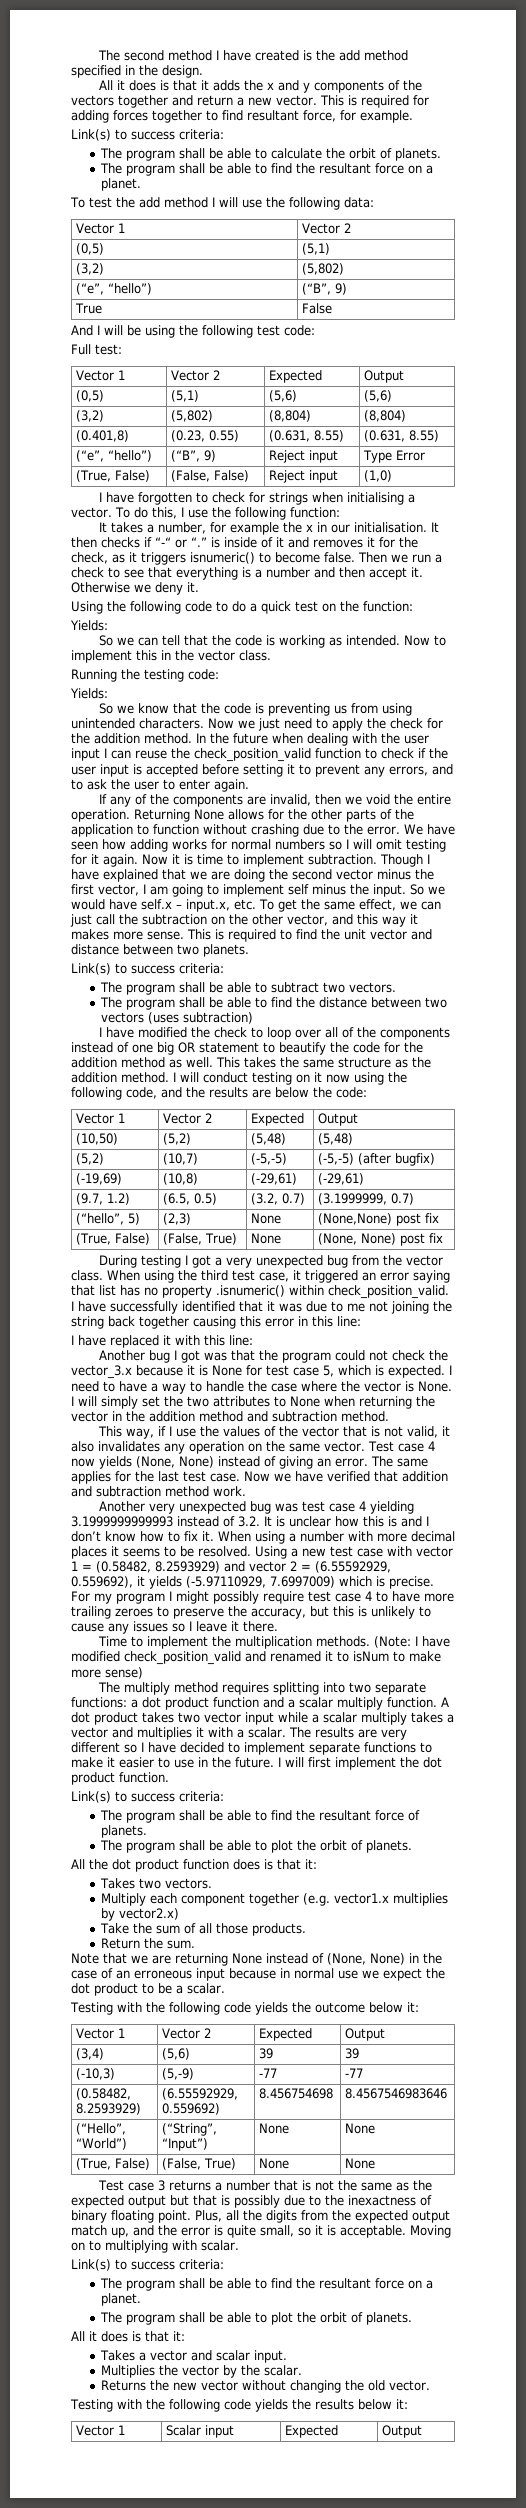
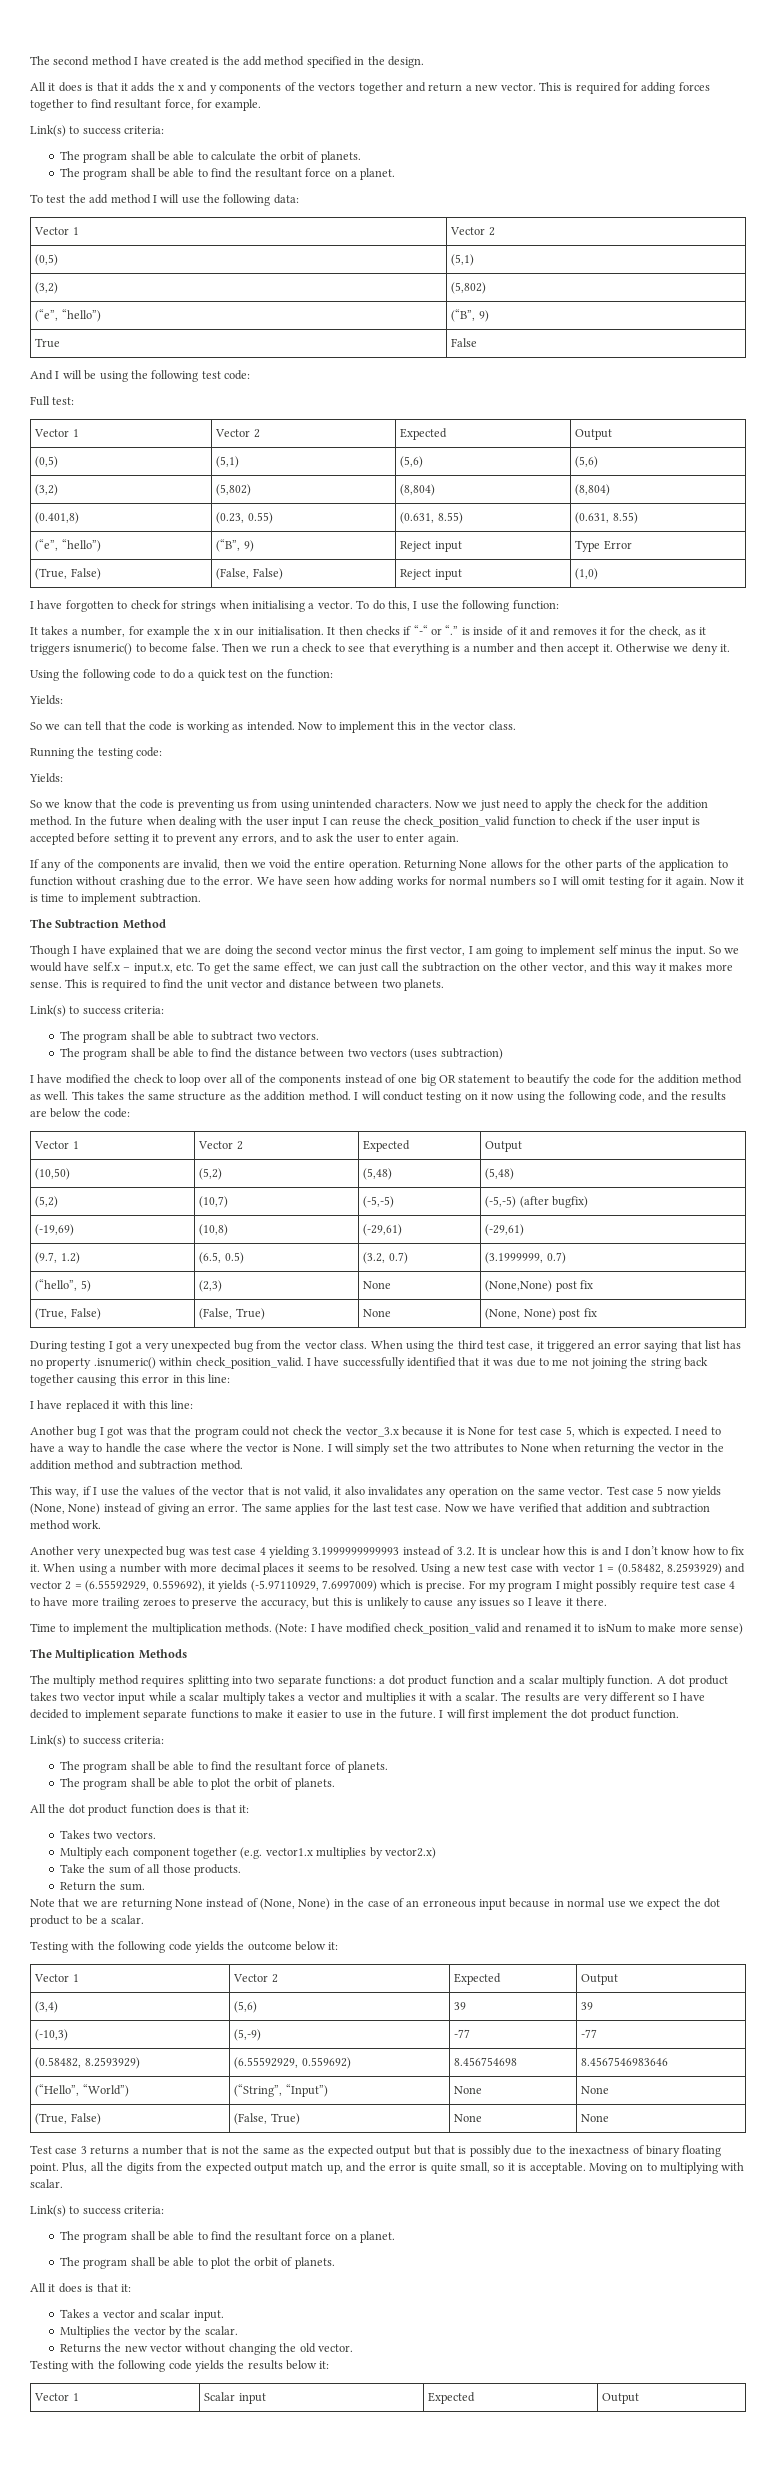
(377, 859) none -> [30,919,166,929] // The Subtraction Method //
[427,1441,435,1451] 4 -> [657,1486,664,1495] 5
(143, 1673) none -> [30,1649,187,1661] // The Multiplication Methods

